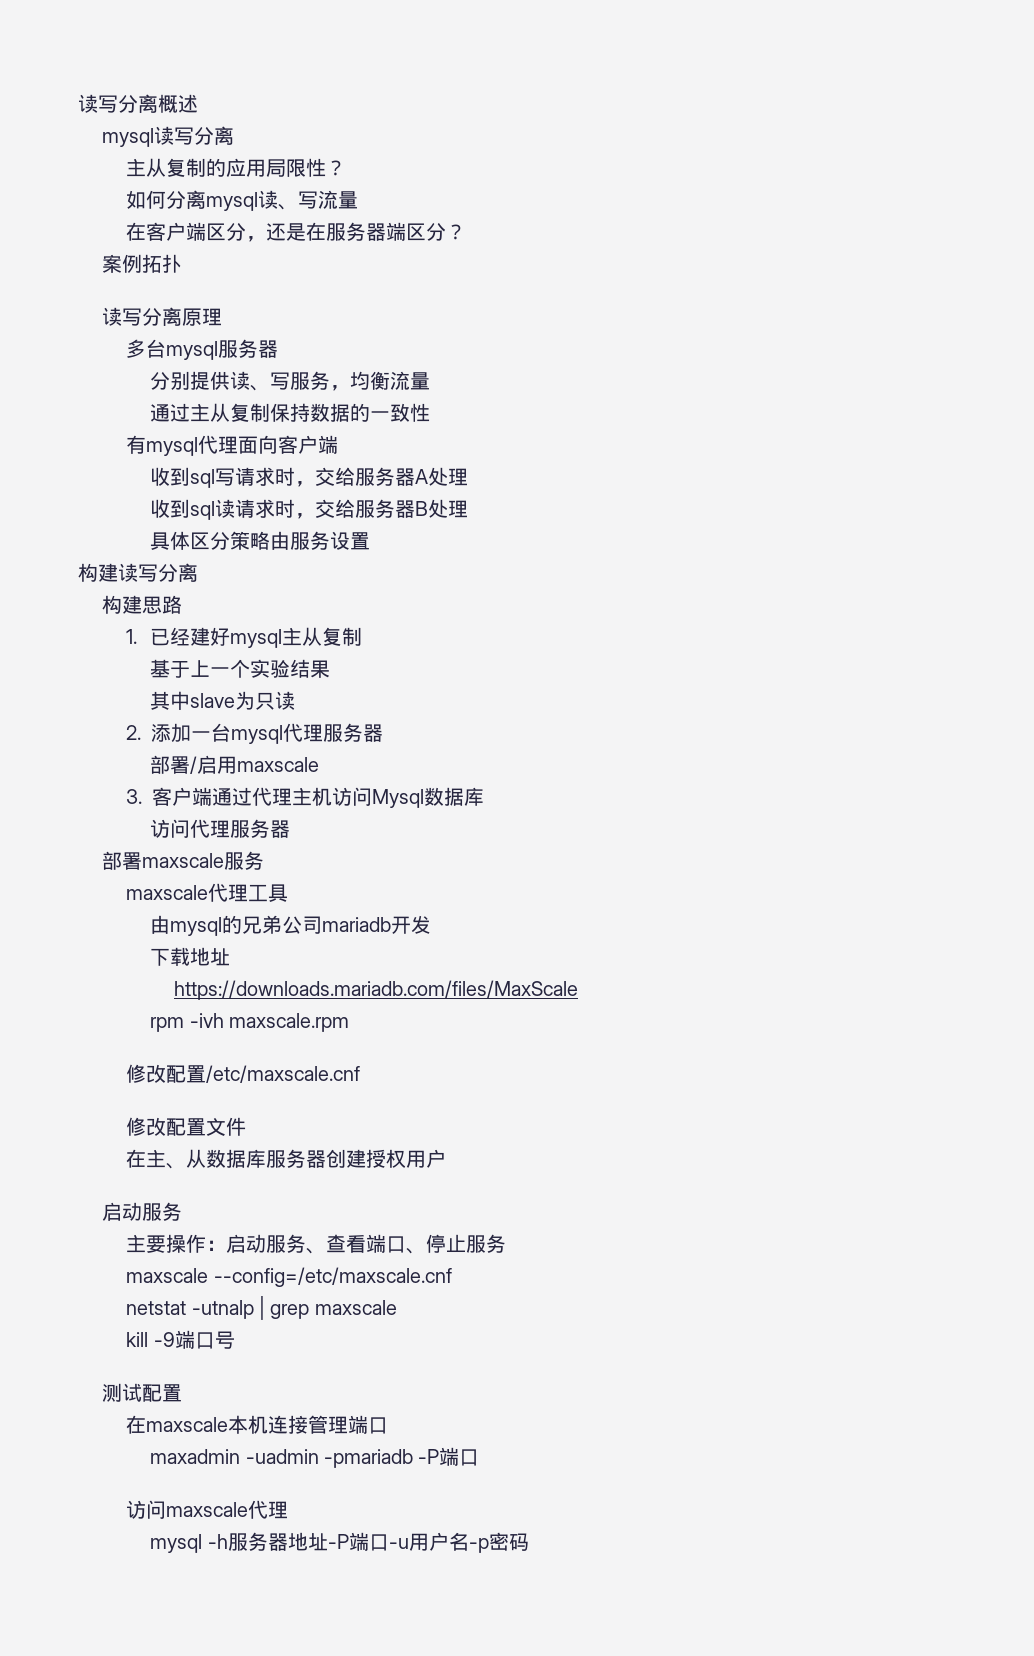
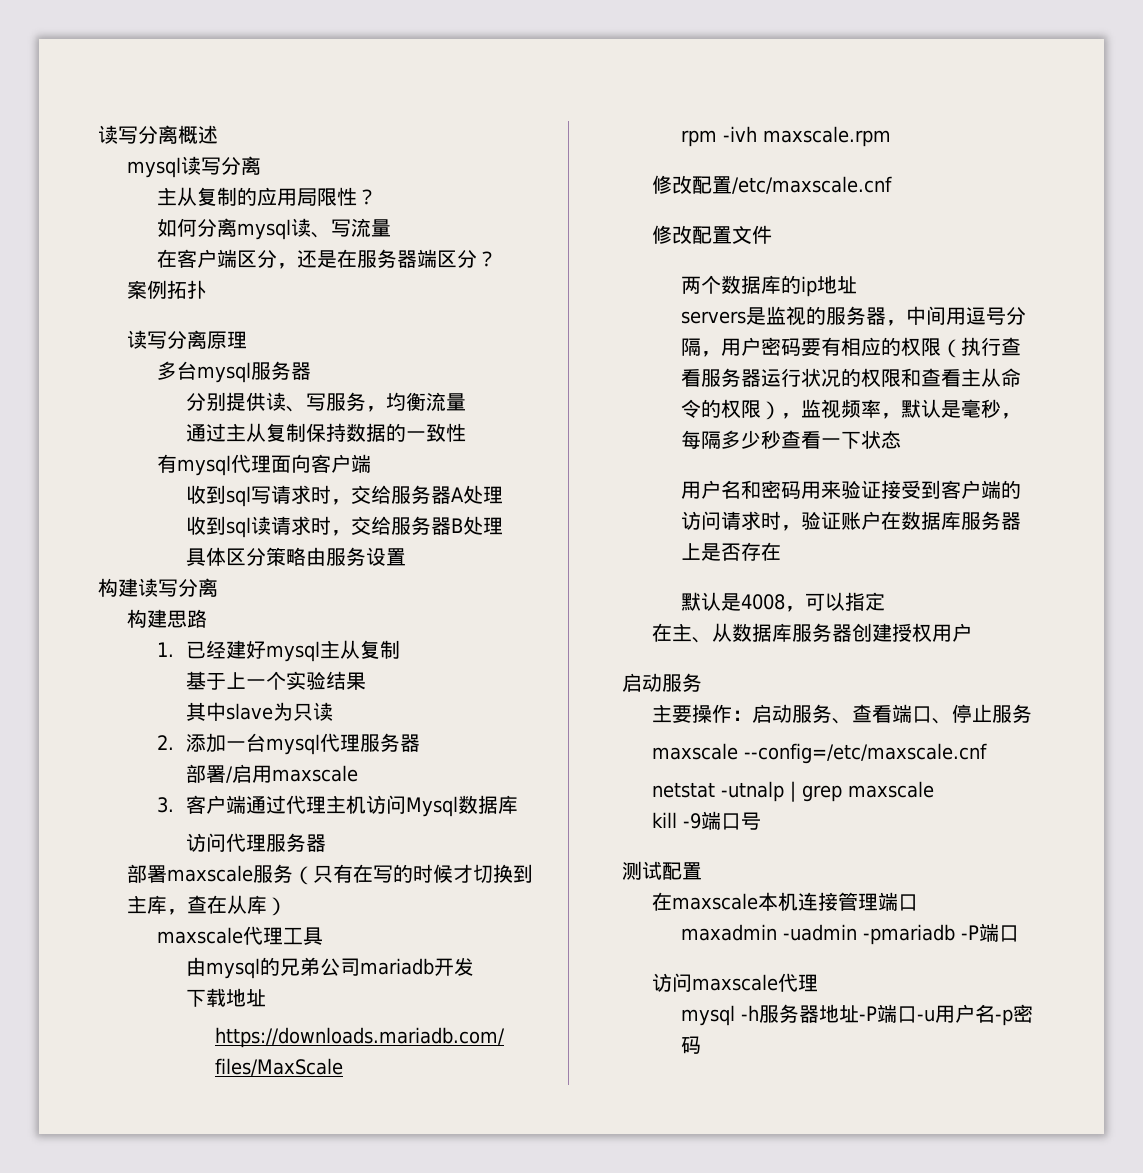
(265, 860) none -> [293,864,534,885] [127,895,288,916] （只有在写的时候才切换到主库，查在从库）
(247, 1126) none -> [680,275,857,297] [680,306,1026,326] [680,337,1021,358] [680,368,1021,387] [680,399,1021,420] [680,430,901,449] [680,480,1021,499] [680,511,1021,531] [680,542,781,561] [680,592,885,612] // 两个数据库的ip地址 // servers是监视的服务器，中间用逗号分隔，用户密码要有相应的权限（执行查看服务器运行状况的权限和查看主从命令的权限），监视频率，默认是毫秒，每隔多少秒查看一下状态 // 用户名和密码用来验证接受到客户端的访问请求时，验证账户在数据库服务器上是否存在 // 默认是4008，可以指定

